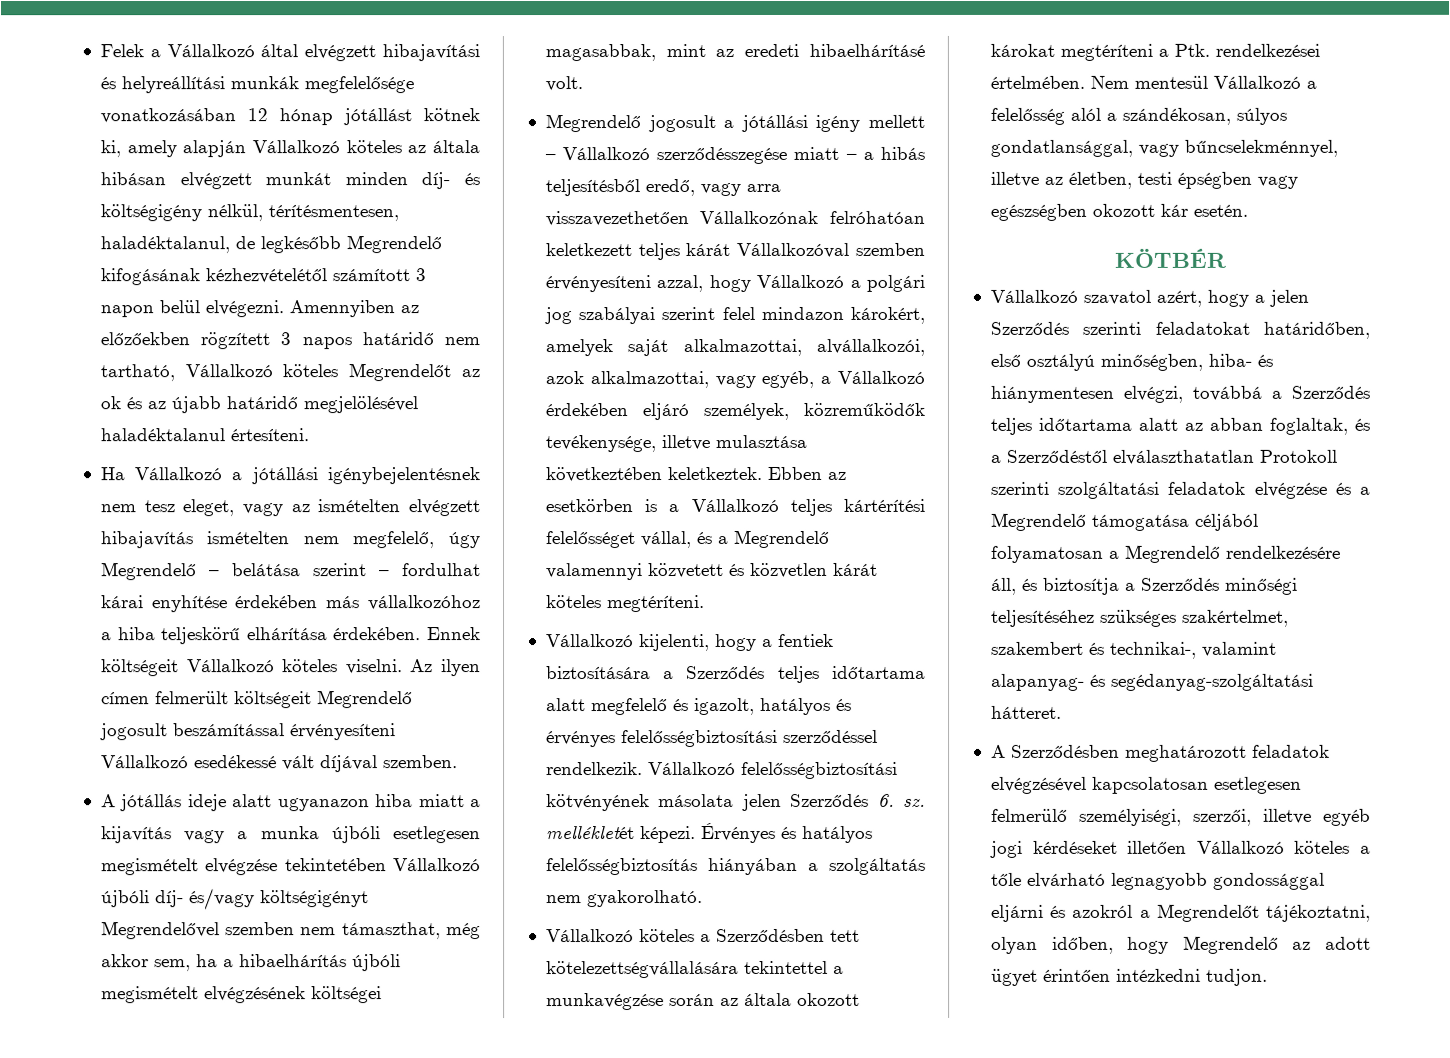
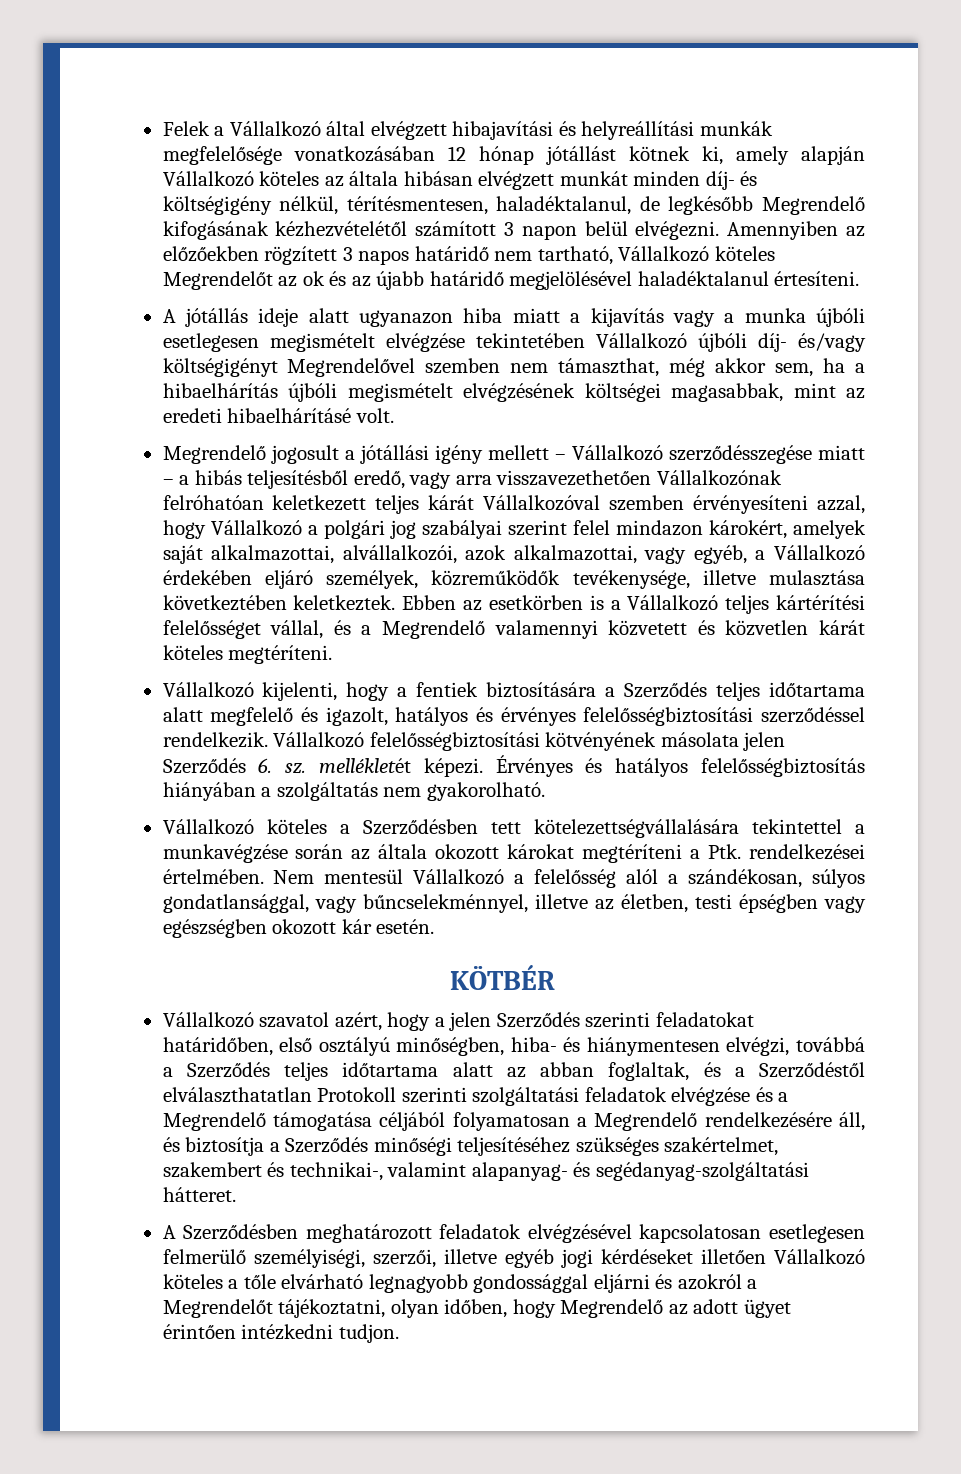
[99,467,480,485] [99,499,481,517] [100,531,481,549] [100,562,481,581] [100,595,481,613] [100,627,481,645] [100,659,481,677] [100,690,413,709] [99,723,396,741] [100,755,458,773] // Ha Vállalkozó a jótállási igénybejelentésnek nem tesz eleget, vagy az ismételten elvégzett hibajavítás ismételten nem megfelelő, úgy Megrendelő – belátása szerint – fordulhat kárai enyhítése érdekében más vállalkozóhoz a hiba teljeskörű elhárítása érdekében. Ennek költségeit Vállalkozó köteles viselni. Az ilyen címen felmerült költségeit Megrendelő jogosult beszámítással érvényesíteni Vállalkozó esedékessé vált díjával szemben. -> (860, 278) none

